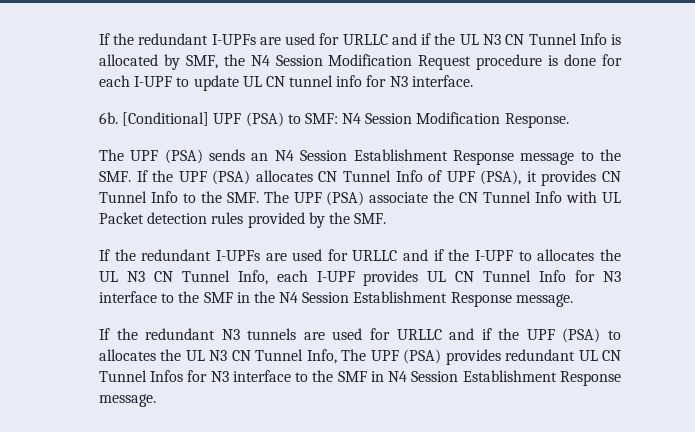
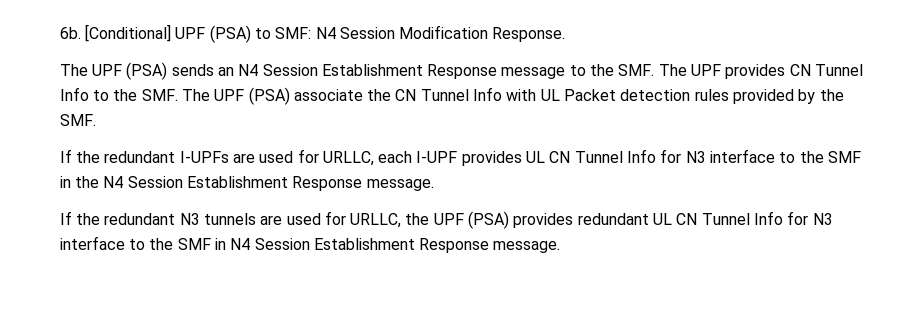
[98,33,622,45] [98,54,622,70] [98,75,473,91] If the redundant I-UPFs are used for URLLC and if the UL N3 CN Tunnel Info is allocated by SMF, the N4 Session Modification Request procedure is done for each I-UPF to update UL CN tunnel info for N3 interface. // -> (59, 33) none
[136,170,537,185] If the UPF (PSA) allocates CN Tunnel Info of UPF (PSA), it -> [658,64,722,76] The UPF
[352,249,621,261] [98,270,268,285] URLLC and if the I-UPF to allocates the UL N3 CN Tunnel Info, -> [322,151,374,166] URLLC,
[396,328,622,343] [98,349,367,364] URLLC and if the UPF (PSA) to allocates the UL N3 CN Tunnel Info, The -> [350,213,430,228] URLLC, the
[150,370,184,382] Infos -> [754,211,784,225] Info

